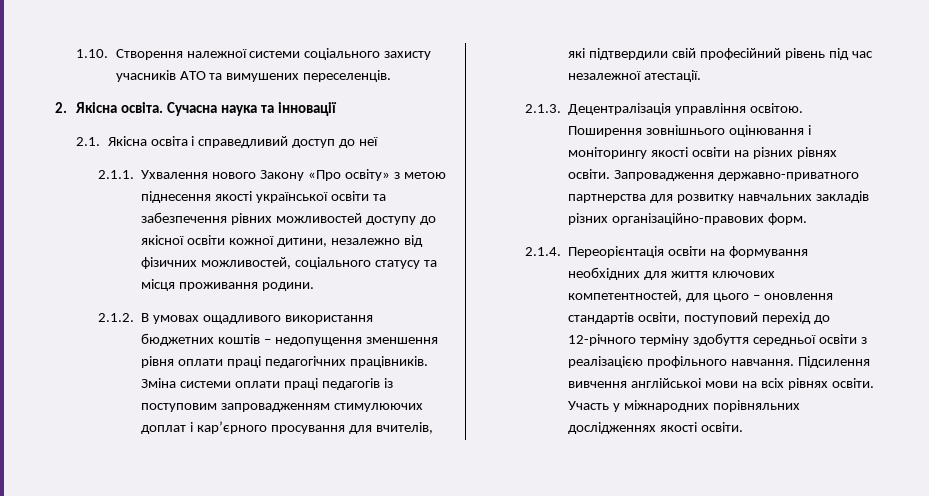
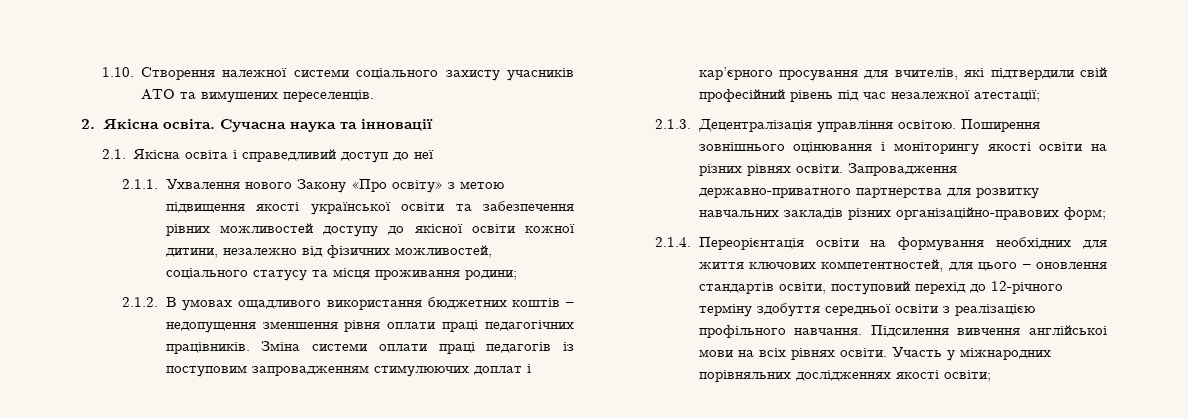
[141,191,212,203] піднесення -> [165,202,245,213] підвищення
[261,282,314,291] родини. -> [464,270,517,280] родини;
[643,70,701,82] атестації. -> [973,90,1040,102] атестації;
[767,213,807,225] форм. -> [1063,207,1106,220] форм;
[700,422,743,432] освіти. -> [943,370,991,382] освіти;

